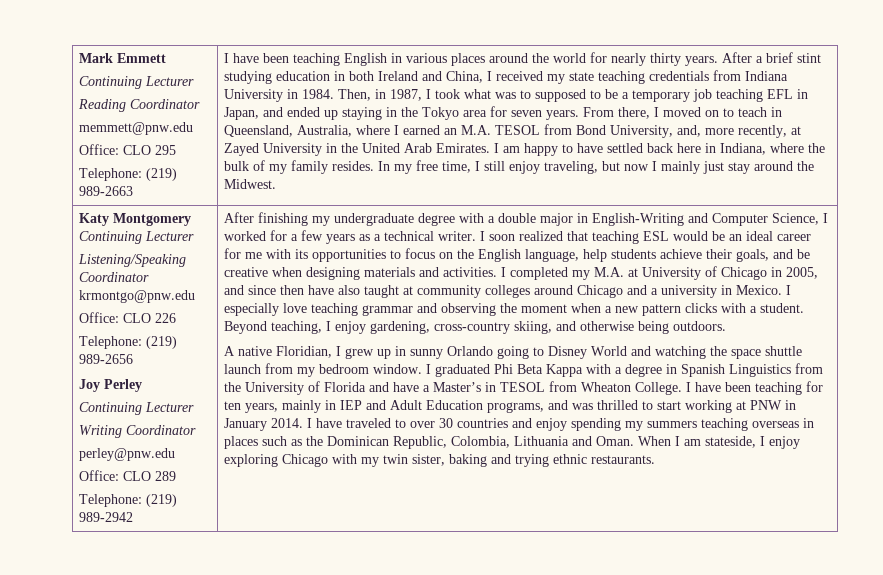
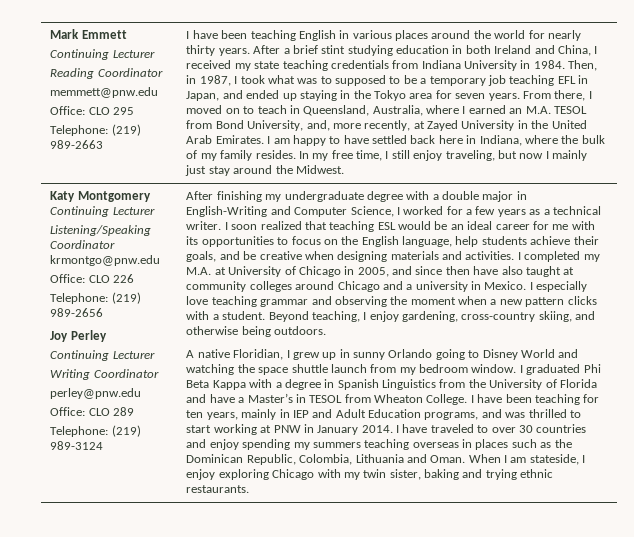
[79,512,134,522] 989-2942 -> [50,441,104,450] 989-3124

